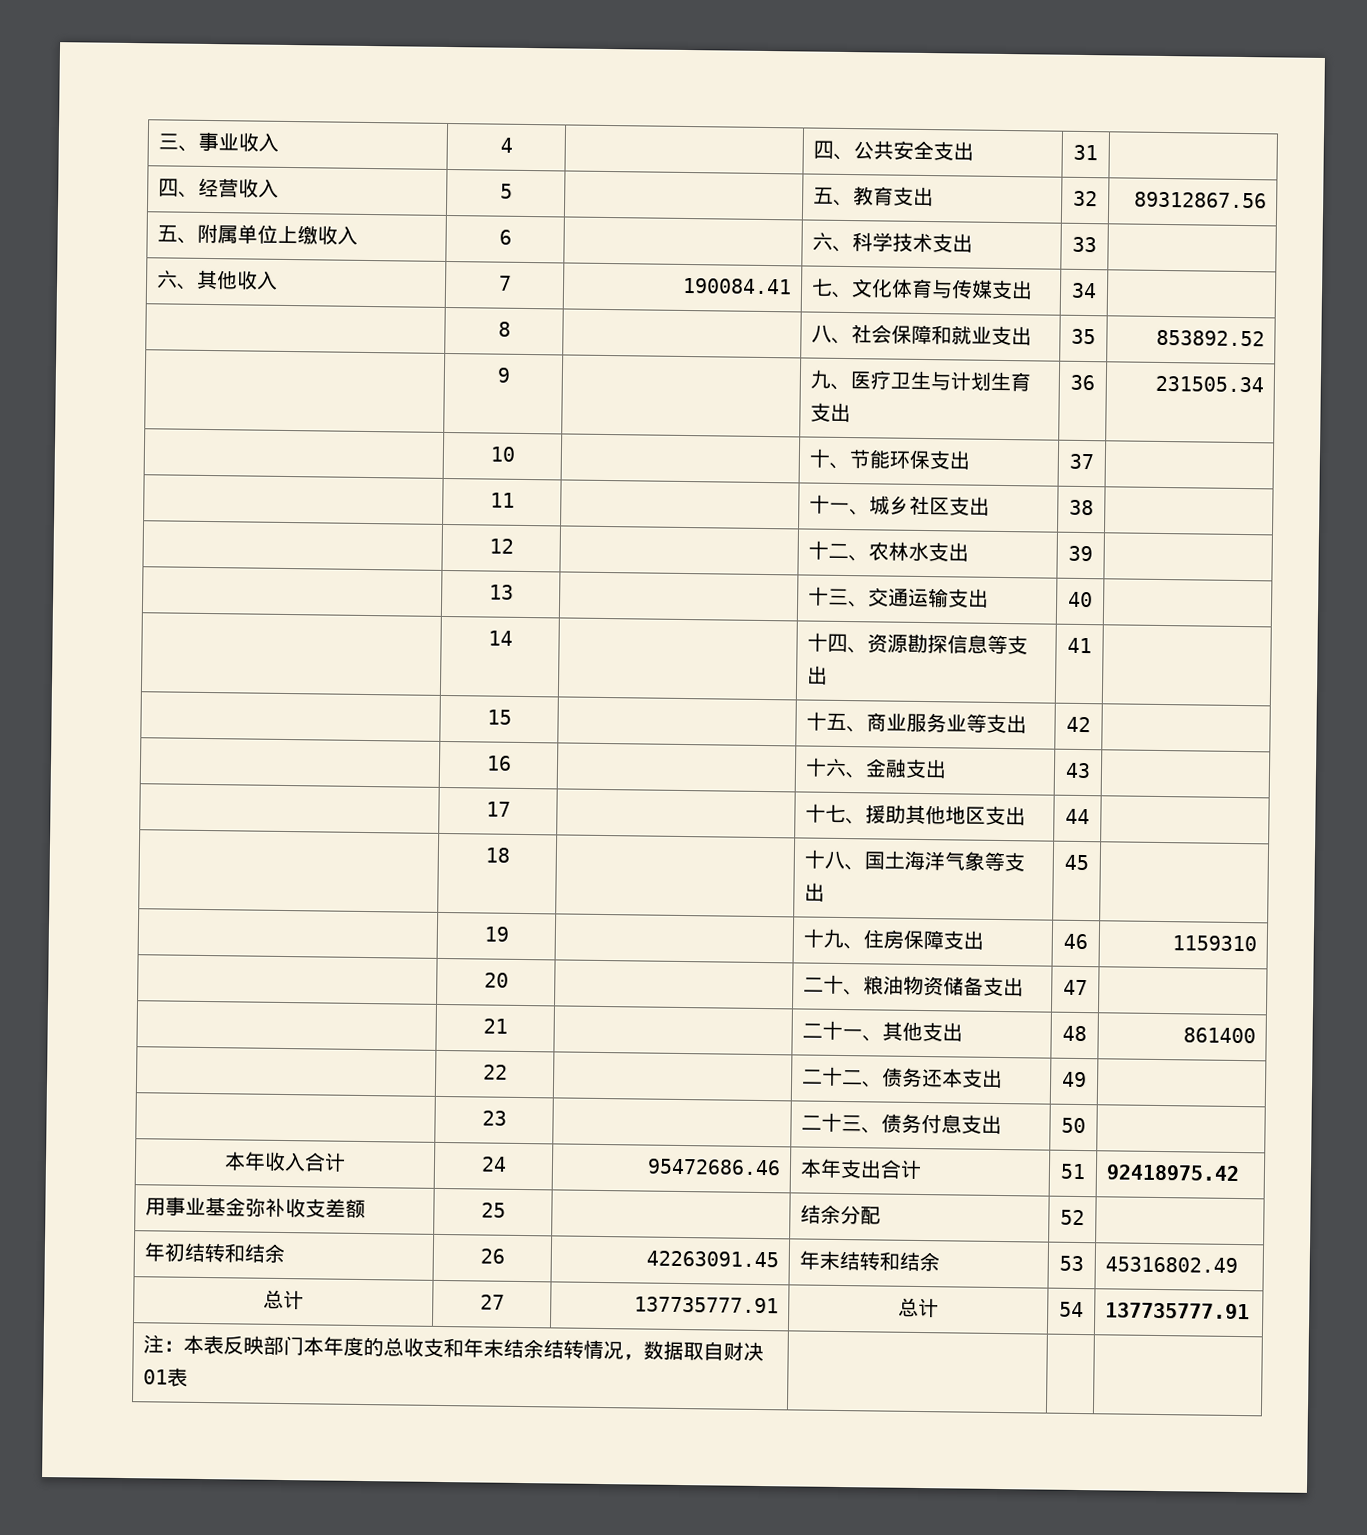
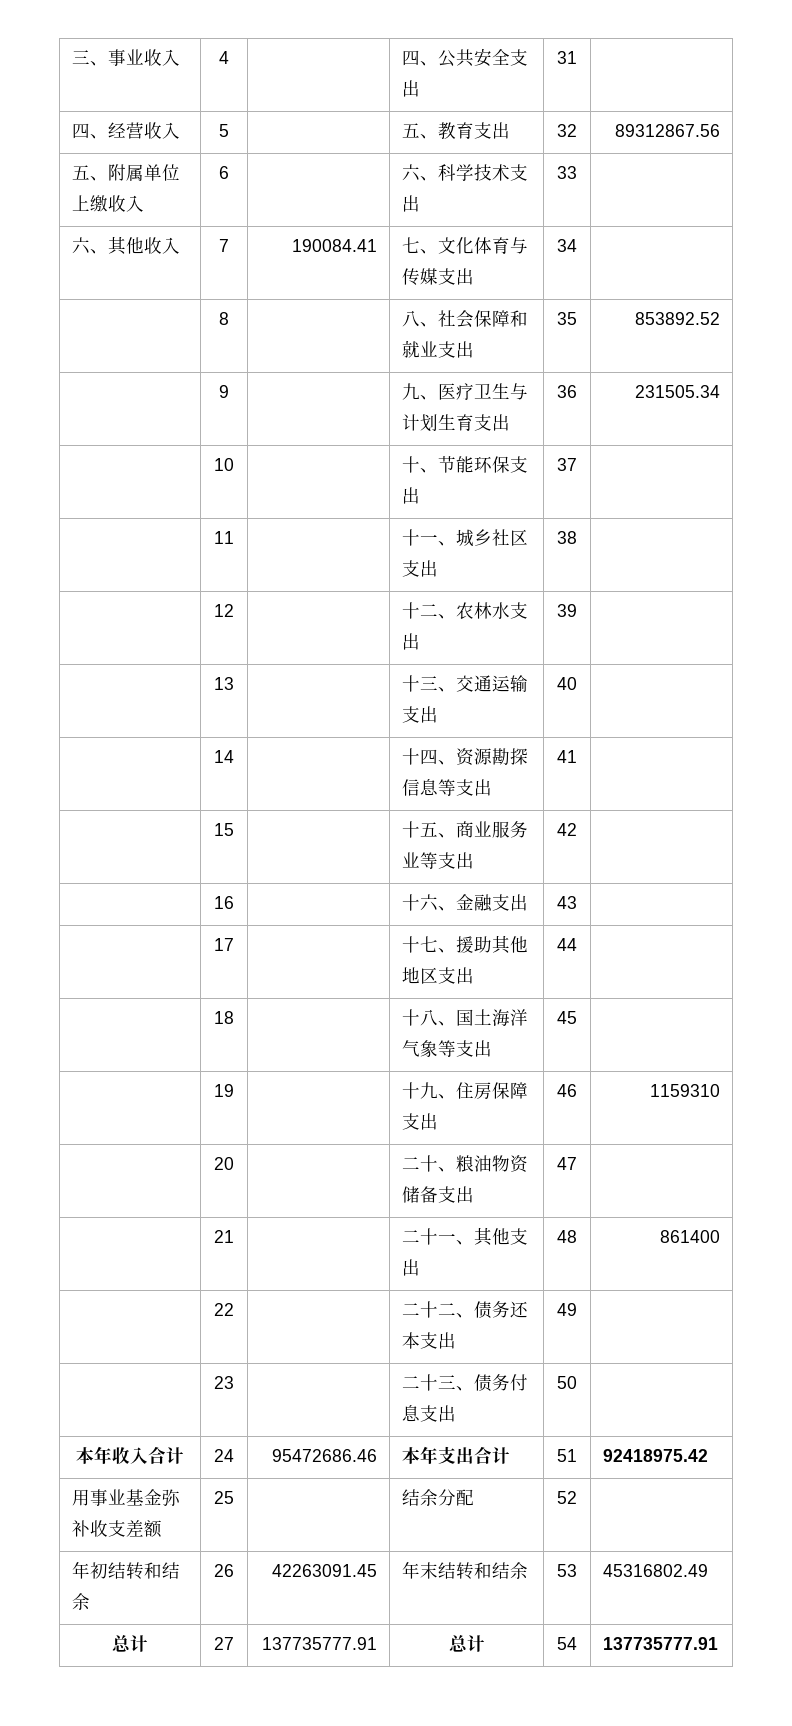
[143,1334,765,1362] [143,1367,189,1387] // 注：本表反映部门本年度的总收支和年末结余结转情况，数据取自财决01表 | | | -> (718, 1643) none

